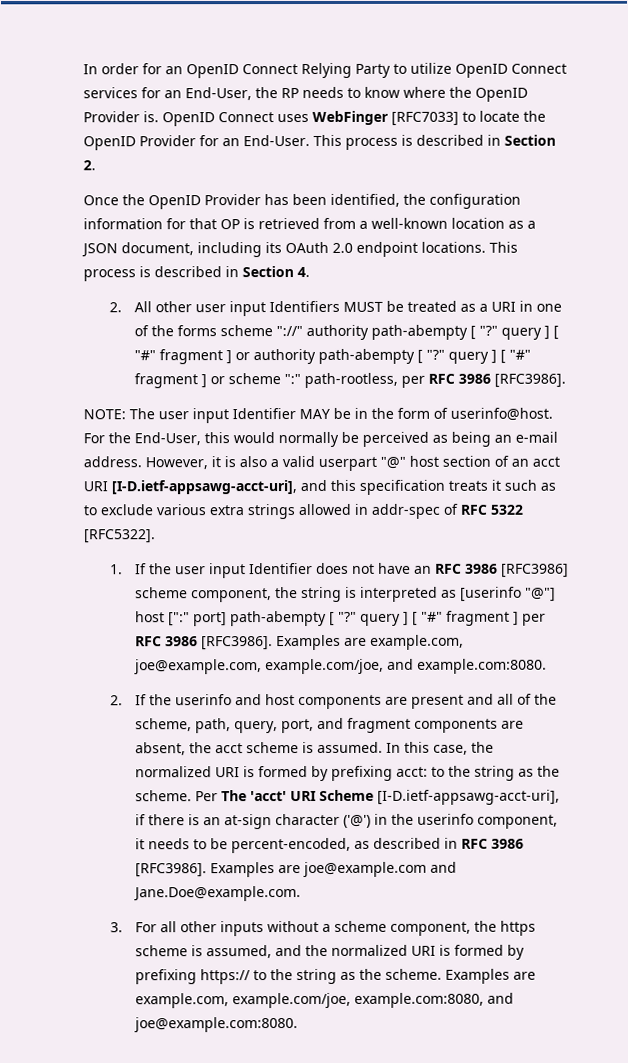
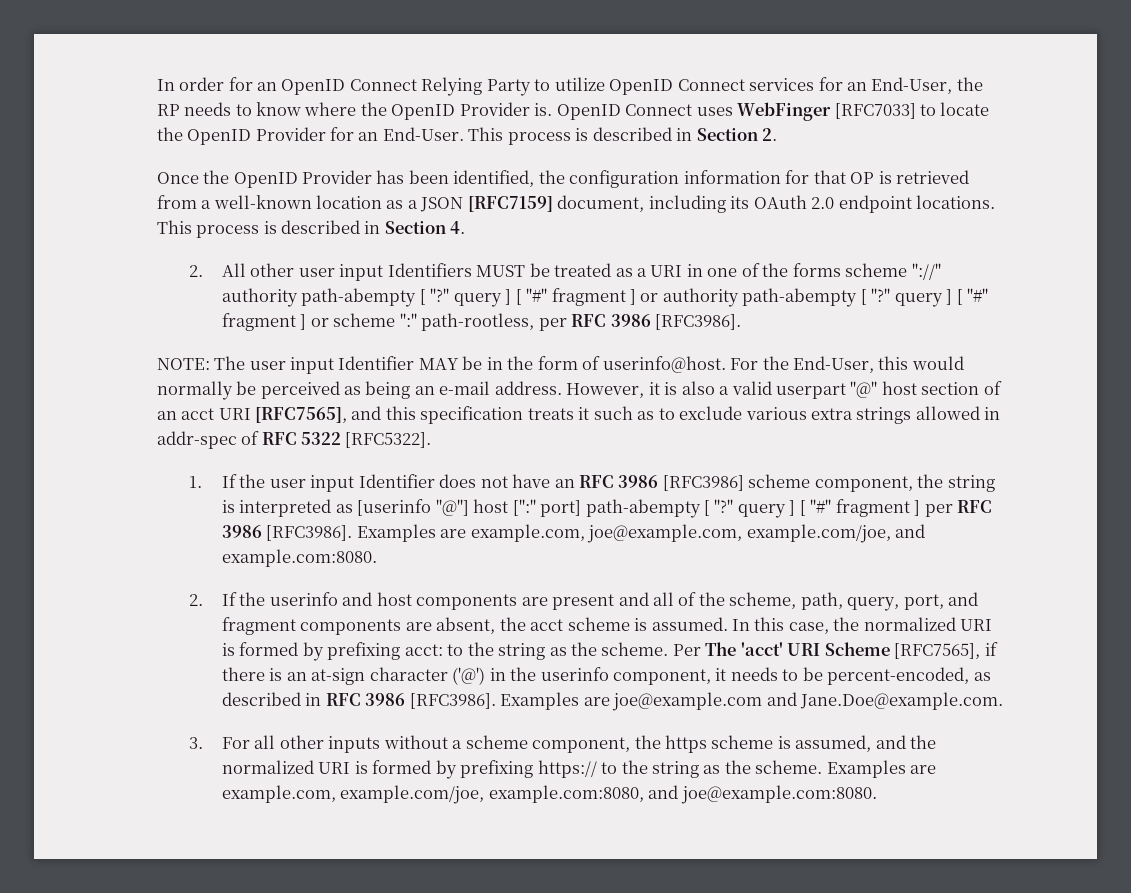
(119, 250) none -> [467,196,553,212] [RFC7159]
[111,480,298,495] [I-D.ietf-appsawg-acct-uri], -> [255,407,348,423] [RFC7565],
[377,789,561,805] [I-D.ietf-appsawg-acct-uri], -> [894,643,981,659] [RFC7565],

